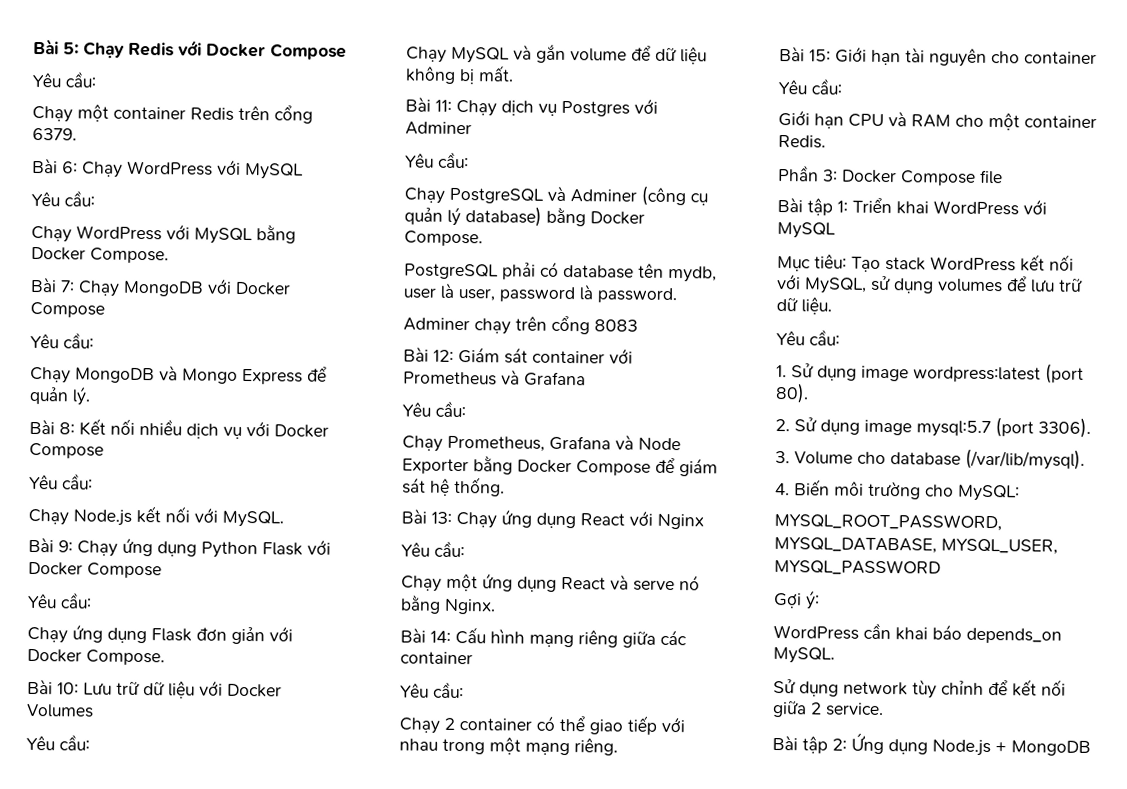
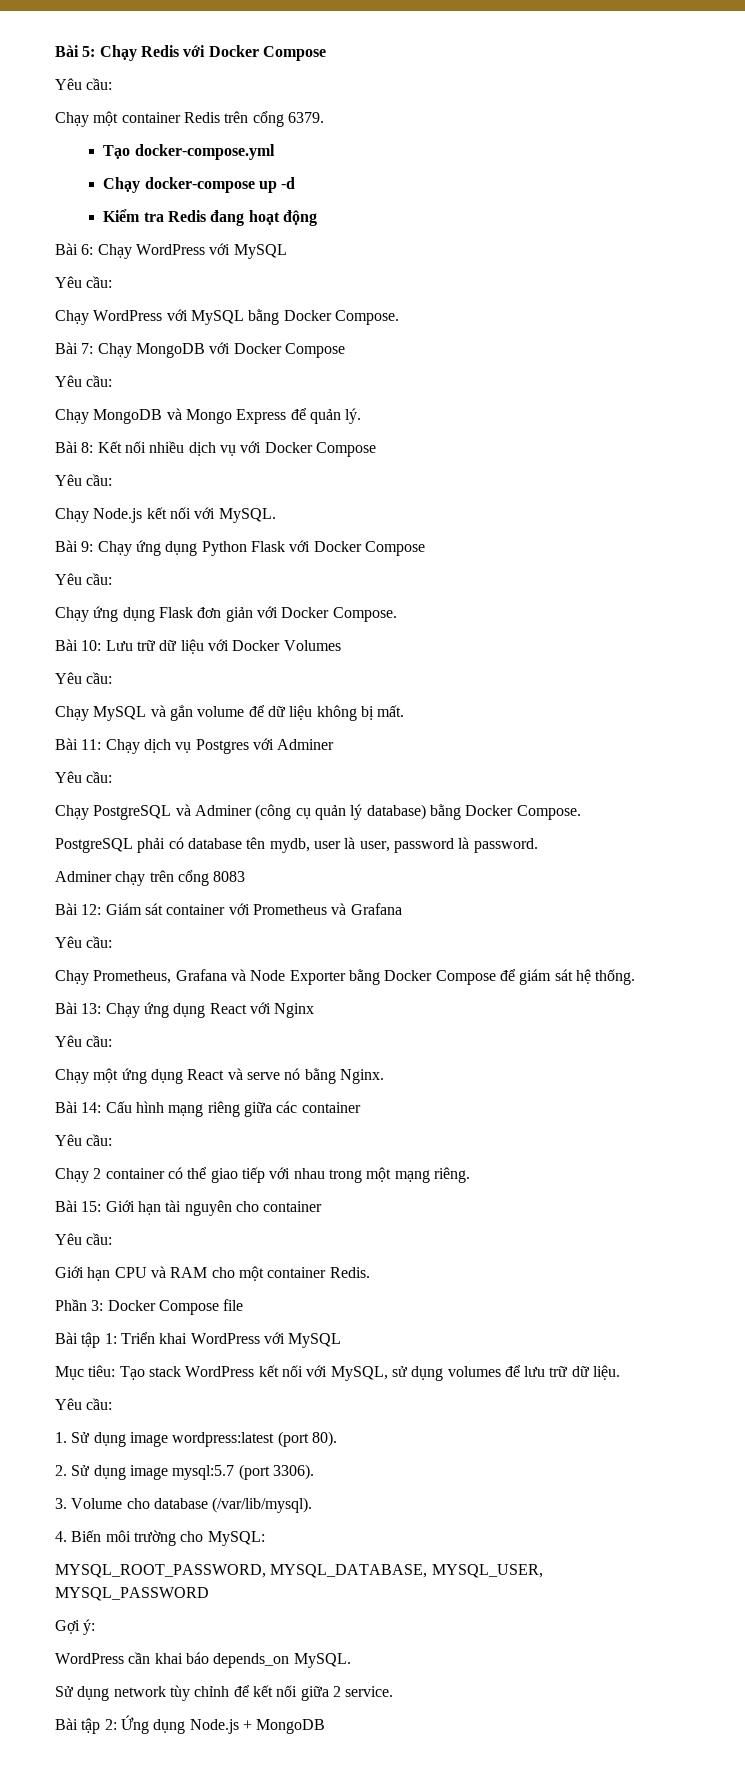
(77, 134) none -> [103,144,275,160] [103,177,296,193] [103,209,317,226] // Tạo docker-compose.yml // Chạy docker-compose up -d // Kiểm tra Redis đang hoạt động

